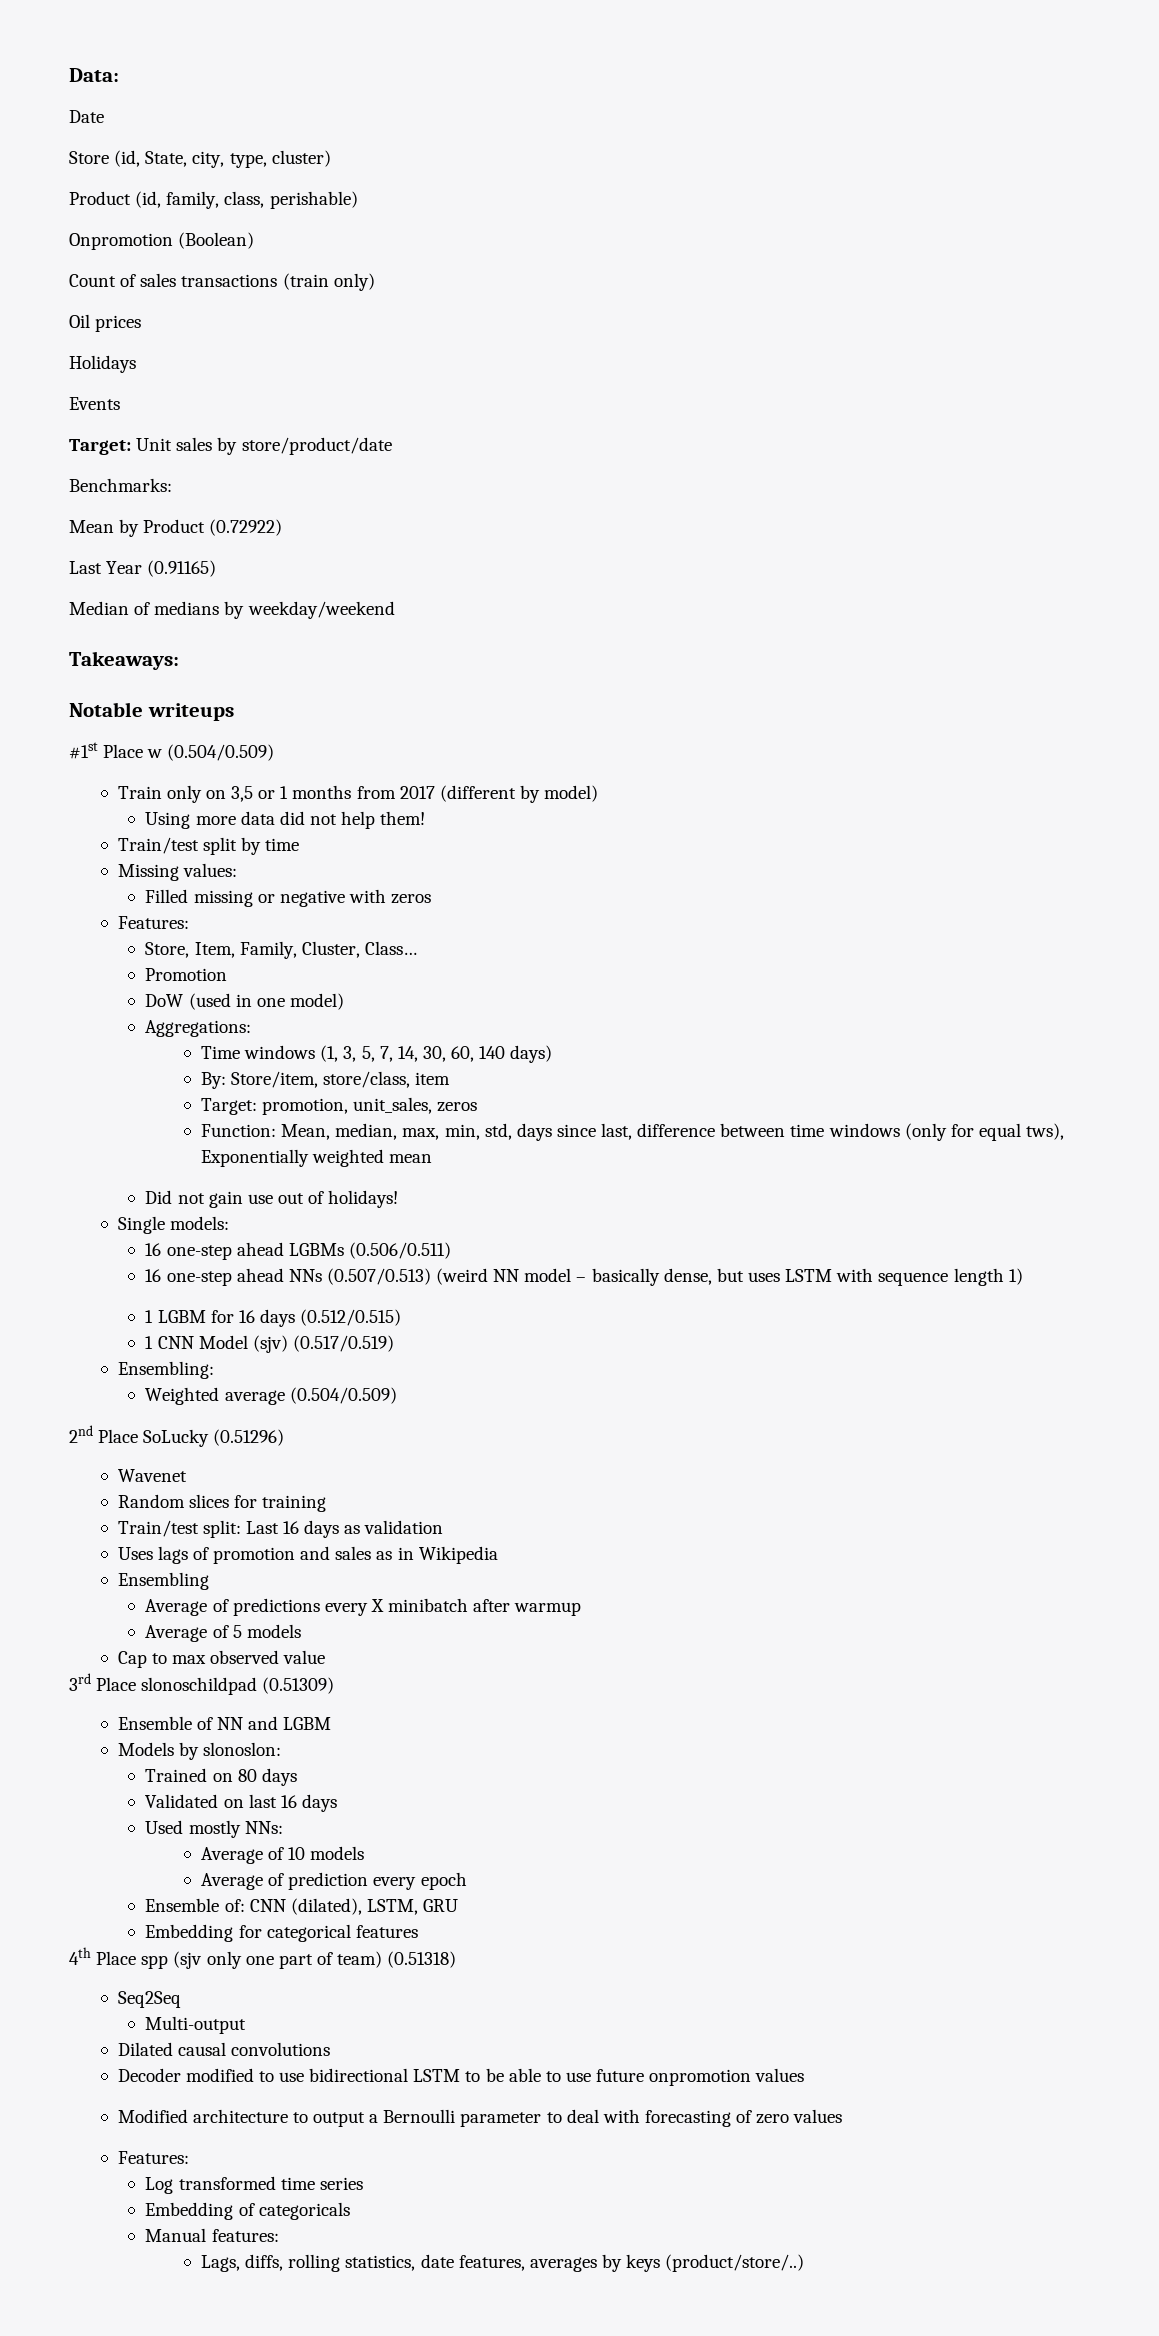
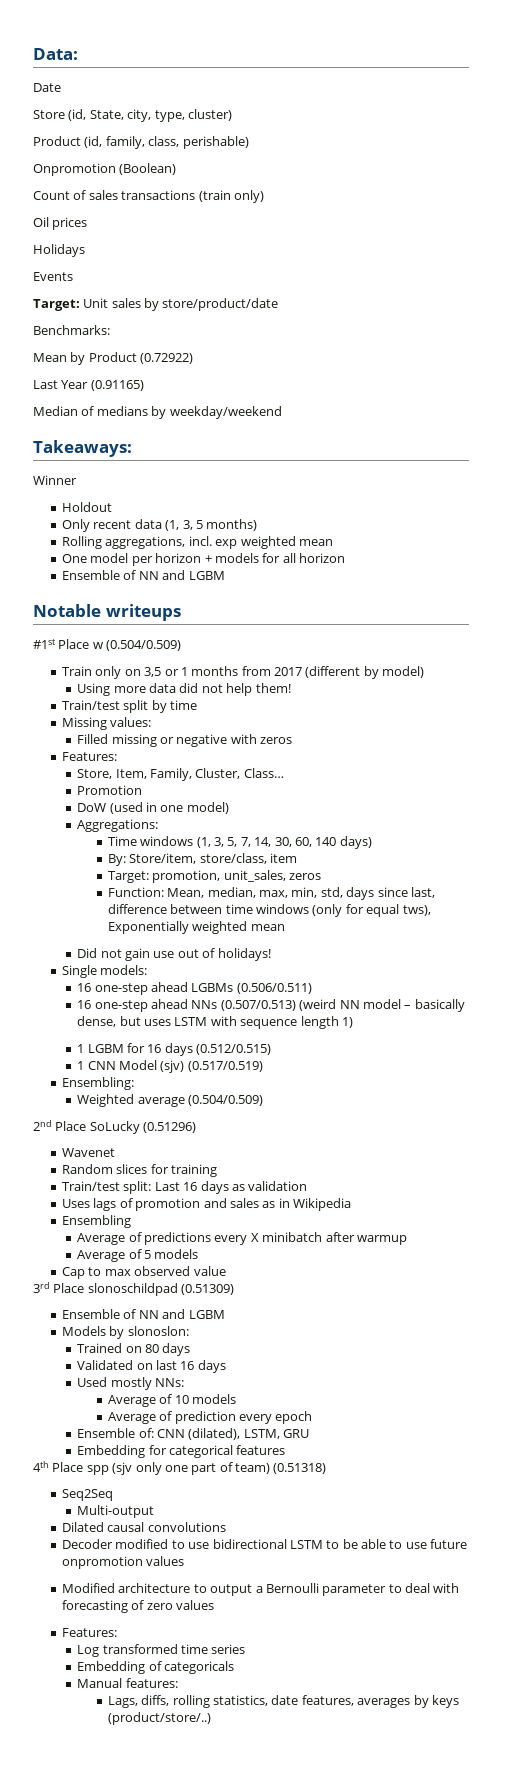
(179, 660) none -> [33,475,77,485] [62,502,113,512] [62,519,258,532] [62,536,333,549] [62,553,346,566] [62,570,225,580] // Winner // Holdout // Only recent data (1, 3, 5 months) // Rolling aggregations, incl. exp weighted mean // One model per horizon + models for all horizon // Ensemble of NN and LGBM

